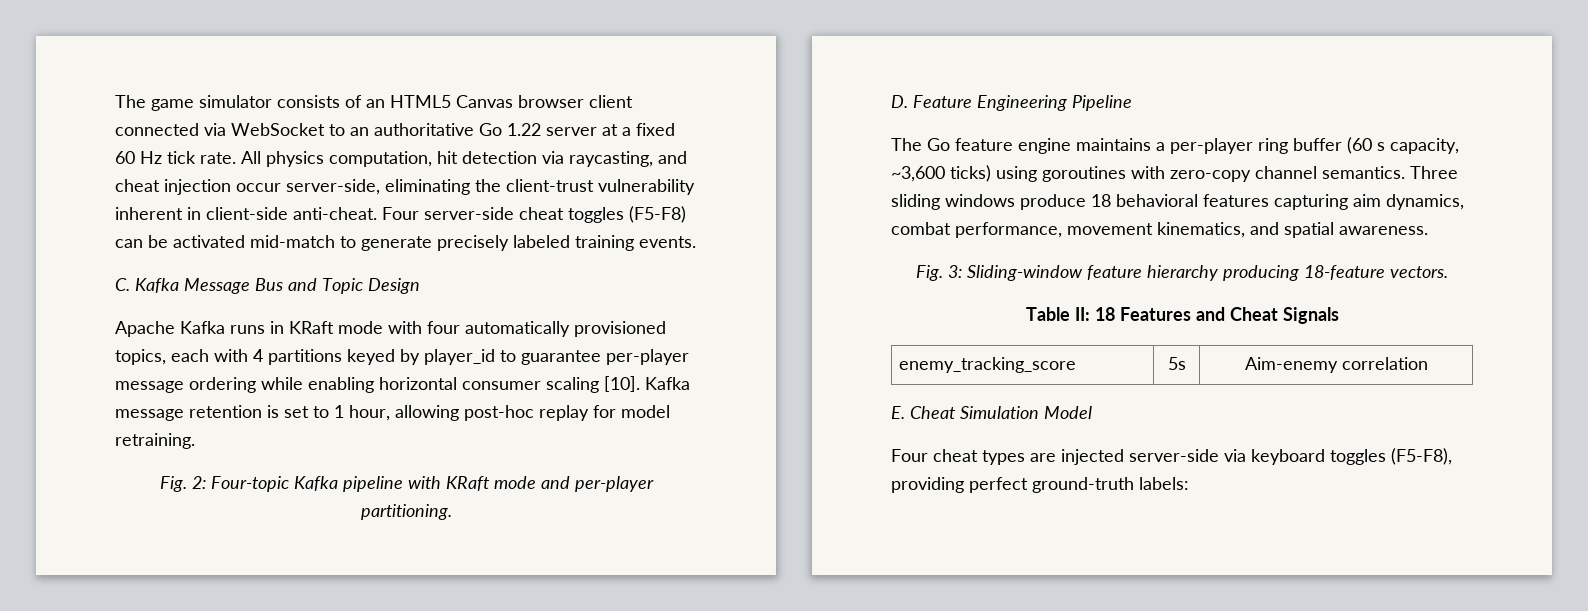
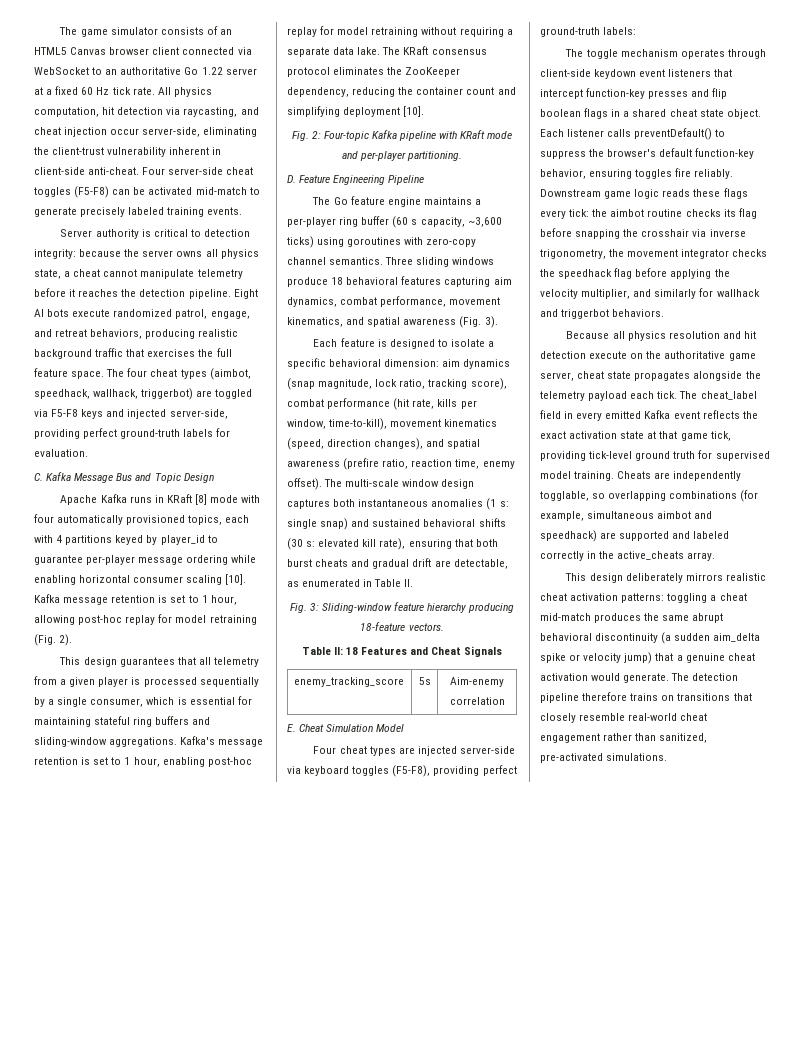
(696, 242) none -> [60,229,250,239] [34,249,259,259] [34,269,243,279] [34,288,258,299] [34,309,250,319] [34,329,239,339] [34,348,232,359] [34,368,251,380] [34,388,253,400] [34,409,228,419] [34,428,231,439] [34,449,88,457] // Server authority is critical to detection integrity: because the server owns all physics state, a cheat cannot manipulate telemetry before it reaches the detection pipeline. Eight AI bots execute randomized patrol, engage, and retreat behaviors, producing realistic background traffic that exercises the full feature space. The four cheat types (aimbot, speedhack, wallhack, triggerbot) are toggled via F5-F8 keys and injected server-side, providing perfect ground-truth labels for evaluation.
(334, 327) none -> [194,494,207,505] [8]
[115,433,195,449] retraining. -> [209,615,257,625] [34,634,73,646] [59,657,259,667] [34,676,259,687] [34,696,252,707] [34,716,211,727] [34,736,264,747] [34,757,252,767] [287,26,513,37] [287,46,487,57] [287,67,461,77] [287,87,516,97] [287,106,425,117] retraining (Fig. 2). // This design guarantees that all telemetry from a given player is processed sequentially by a single consumer, which is essential for maintaining stateful ring buffers and sliding-window aggregations. Kafka's message retention is set to 1 hour, enabling post-hoc replay for model retraining without requiring a separate data lake. The KRaft consensus protocol eliminates the ZooKeeper dependency, reducing the container count and simplifying deployment [10].
[1339,226,1428,235] awareness. -> [403,316,498,328] [313,338,495,349] [287,358,511,369] [287,378,507,390] [287,398,477,410] [287,418,498,430] [287,438,481,450] [287,458,515,470] [287,478,475,490] [287,498,509,510] [287,518,506,530] [287,538,498,550] [287,558,508,569] [287,579,414,587] awareness (Fig. 3). // Each feature is designed to isolate a specific behavioral dimension: aim dynamics (snap magnitude, lock ratio, tracking score), combat performance (hit rate, kills per window, time-to-kill), movement kinematics (speed, direction changes), and spatial awareness (prefire ratio, reaction time, enemy offset). The multi-scale window design captures both instantaneous anomalies (1 s: single snap) and sustained behavioral shifts (30 s: elevated kill rate), ensuring that both burst cheats and gradual drift are detectable, as enumerated in Table II.
(1189, 483) none -> [565,49,766,59] [540,69,733,79] [540,88,728,99] [540,108,761,119] [540,128,726,140] [540,148,755,159] [540,168,734,179] [540,188,748,199] [540,208,757,219] [540,228,746,239] [540,249,768,259] [540,268,730,279] [540,288,760,299] [540,309,665,319] [566,331,756,341] [540,351,756,361] [540,371,761,381] [540,391,757,401] [540,410,758,421] [540,431,731,441] [540,450,770,461] [540,471,742,481] [540,490,759,502] [540,511,713,521] [540,530,730,542] [540,551,716,561] [565,573,766,583] [540,593,747,603] [540,613,724,623] [540,632,761,644] [540,652,755,664] [540,673,739,683] [540,692,752,703] [540,713,708,723] [540,733,708,743] [540,753,668,763] // The toggle mechanism operates through client-side keydown event listeners that intercept function-key presses and flip boolean flags in a shared cheat state object. Each listener calls preventDefault() to suppress the browser's default function-key behavior, ensuring toggles fire reliably. Downstream game logic reads these flags every tick: the aimbot routine checks its flag before snapping the crosshair via inverse trigonometry, the movement integrator checks the speedhack flag before applying the velocity multiplier, and similarly for wallhack and triggerbot behaviors. // Because all physics resolution and hit detection execute on the authoritative game server, cheat state propagates alongside the telemetry payload each tick. The cheat_label field in every emitted Kafka event reflects the exact activation state at that game tick, providing tick-level ground truth for supervised model training. Cheats are independently togglable, so overlapping combinations (for example, simultaneous aimbot and speedhack) are supported and labeled correctly in the active_cheats array. // This design deliberately mirrors realistic cheat activation patterns: toggling a cheat mid-match produces the same abrupt behavioral discontinuity (a sudden aim_delta spike or velocity jump) that a genuine cheat activation would generate. The detection pipeline therefore trains on transitions that closely resemble real-world cheat engagement rather than sanitized, pre-activated simulations.

